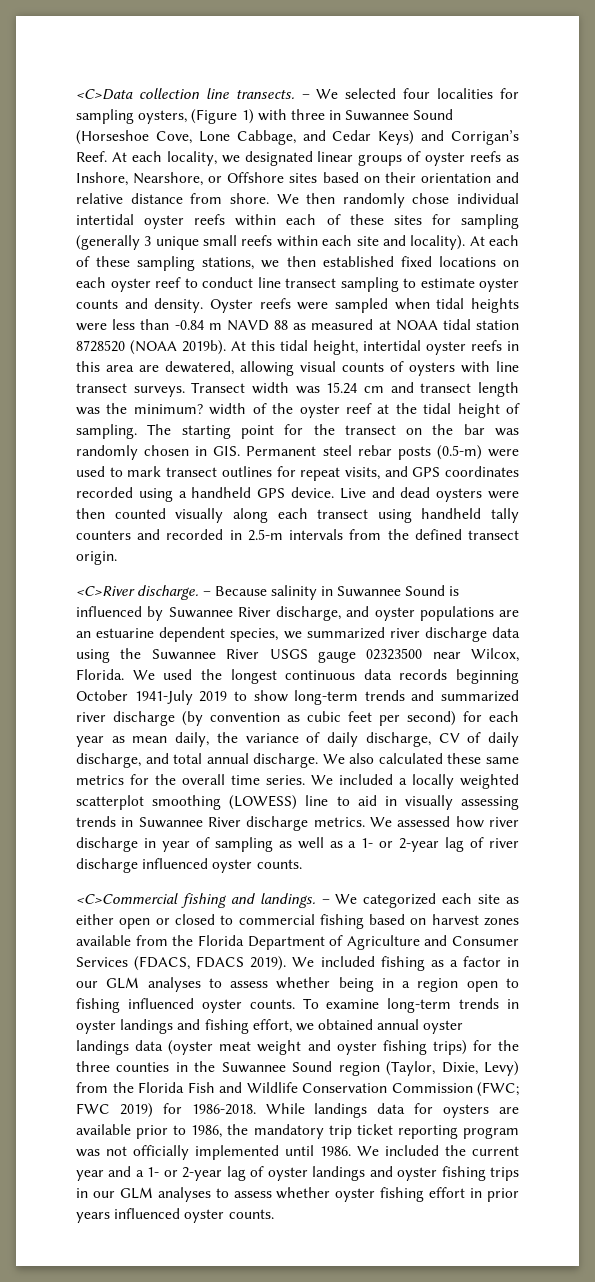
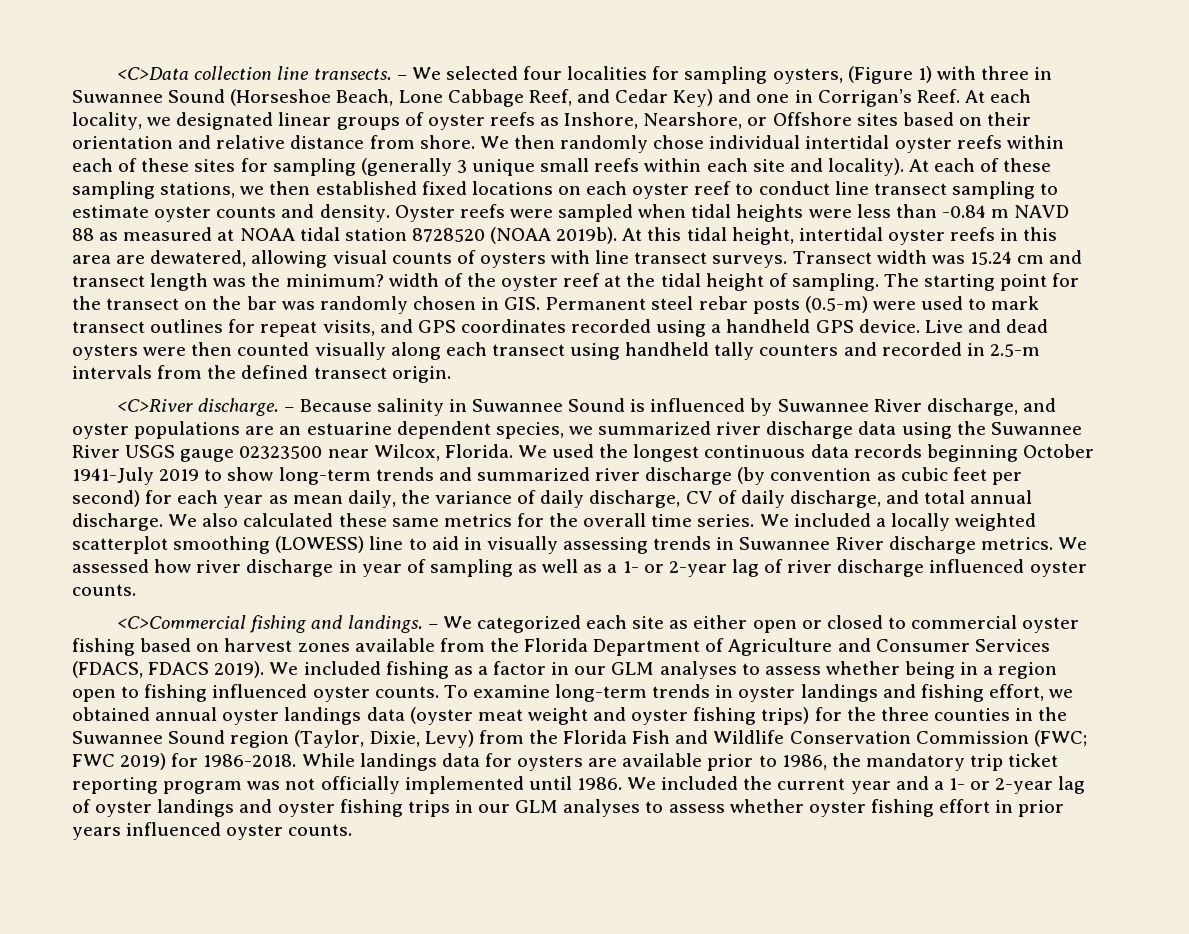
[155,130,445,145] Cove, Lone Cabbage, and Cedar Keys) and -> [336,89,813,107] Beach, Lone Cabbage Reef, and Cedar Key) and one in
(315, 919) none -> [1022,617,1080,633] oyster

